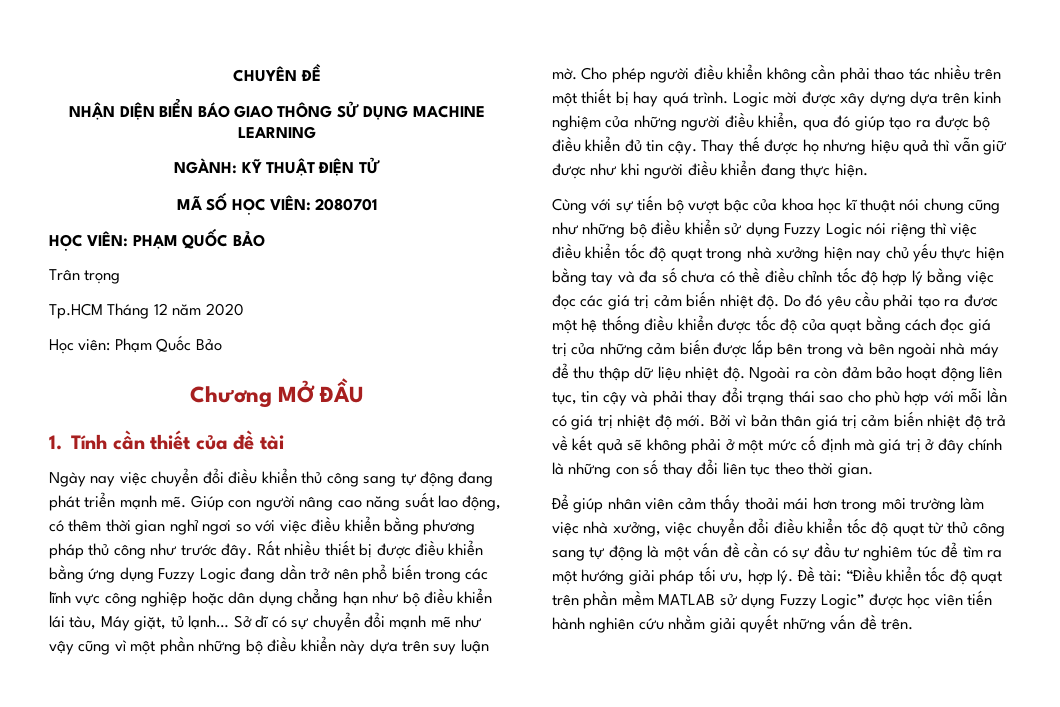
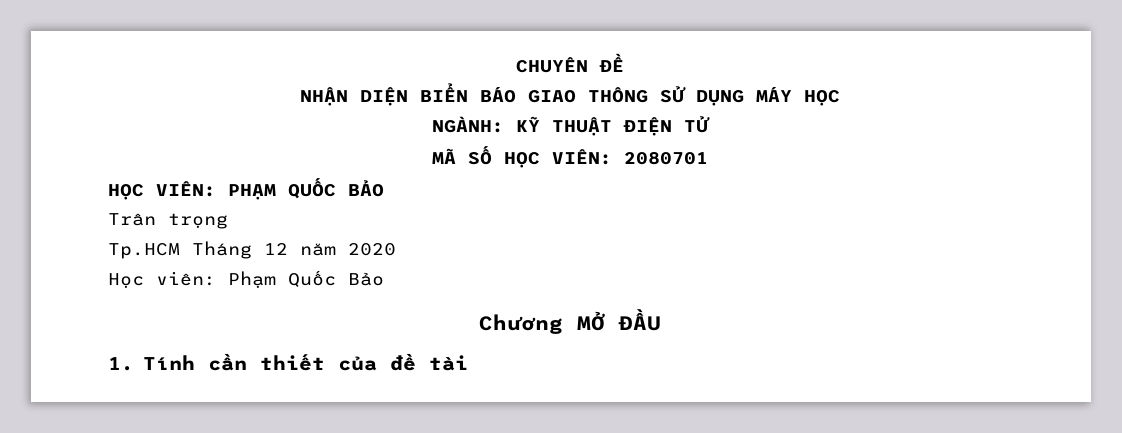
[412,105,485,118] [238,126,316,139] MACHINE LEARNING -> [755,87,840,106] MÁY HỌC
[49,468,494,487] [49,492,502,511] [49,516,476,535] [49,540,484,559] [49,564,489,583] [49,588,493,607] [49,612,482,631] [49,636,489,655] [552,64,1002,83] [552,88,1001,107] [552,112,991,131] [552,136,1007,155] [552,160,868,179] [552,195,1001,214] [552,219,978,238] [552,243,1004,262] [552,267,994,286] [552,291,998,310] [552,315,991,334] [552,339,999,358] [552,363,1003,382] [552,387,1007,406] [552,411,1007,430] [552,435,1003,454] [552,459,873,478] [551,494,985,513] [552,518,1005,537] [552,542,1003,561] [552,566,1003,585] [552,590,993,609] [552,614,914,633] // Ngày nay việc chuyển đổi điều khiển thủ công sang tự động đang phát triển mạnh mẽ. Giúp con người nâng cao năng suất lao động, có thêm thời gian nghỉ ngơi so với việc điều khiển bằng phương pháp thủ công như trước đây. Rất nhiều thiết bị được điều khiển bằng ứng dụng Fuzzy Logic đang dần trở nên phổ biến trong các lĩnh vực công nghiệp hoặc dân dụng chẳng hạn như bộ điều khiển lái tàu, Máy giặt, tủ lạnh… Sở dĩ có sự chuyển đổi mạnh mẽ như vậy cũng vì một phần những bộ điều khiển này dựa trên suy luận mờ. Cho phép người điều khiển không cần phải thao tác nhiều trên một thiết bị hay quá trình. Logic mời được xây dựng dựa trên kinh nghiệm của những người điều khiển, qua đó giúp tạo ra được bộ điều khiển đủ tin cậy. Thay thế được họ nhưng hiệu quả thì vẫn giữ được như khi người điều khiển đang thực hiện. // Cùng với sự tiến bộ vượt bậc của khoa học kĩ thuật nói chung cũng như những bộ điều khiển sử dụng Fuzzy Logic nói riệng thì việc điều khiển tốc độ quạt trong nhà xưởng hiện nay chủ yếu thực hiện bằng tay và đa số chưa có thề điều chỉnh tốc độ hợp lý bằng việc đọc các giá trị cảm biến nhiệt độ. Do đó yêu cầu phải tạo ra đươc một hệ thống điều khiển được tốc độ của quạt bằng cách đọc giá trị của những cảm biến được lắp bên trong và bên ngoài nhà máy để thu thập dữ liệu nhiệt độ. Ngoài ra còn đảm bảo hoạt động liên tục, tin cậy và phải thay đổi trạng thái sao cho phù hợp với mỗi lần có giá trị nhiệt độ mới. Bởi vì bản thân giá trị cảm biến nhiệt độ trả về kết quả sẽ không phải ở một mức cố định mà giá trị ở đây chính là những con số thay đổi liên tục theo thời gian. // Để giúp nhân viên cảm thấy thoải mái hơn trong môi trường làm việc nhà xưởng, việc chuyển đổi điều khiển tốc độ quạt từ thủ công sang tự động là một vấn đề cần có sự đầu tư nghiêm túc để tìm ra một hướng giải pháp tối ưu, hợp lý. Đề tài: “Điều khiển tốc độ quạt trên phần mềm MATLAB sử dụng Fuzzy Logic” được học viên tiến hành nghiên cứu nhằm giải quyết những vấn đề trên. -> (468, 363) none

